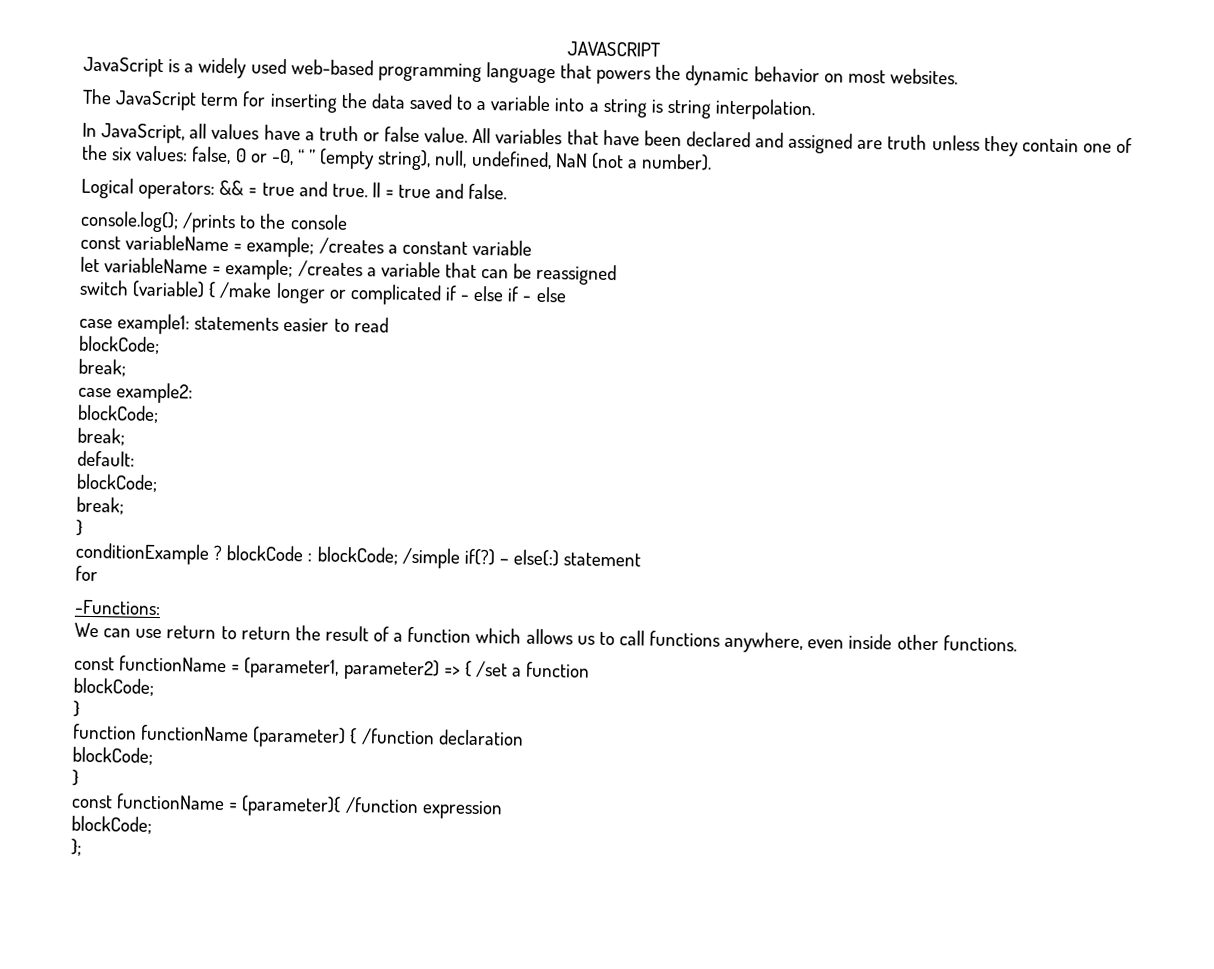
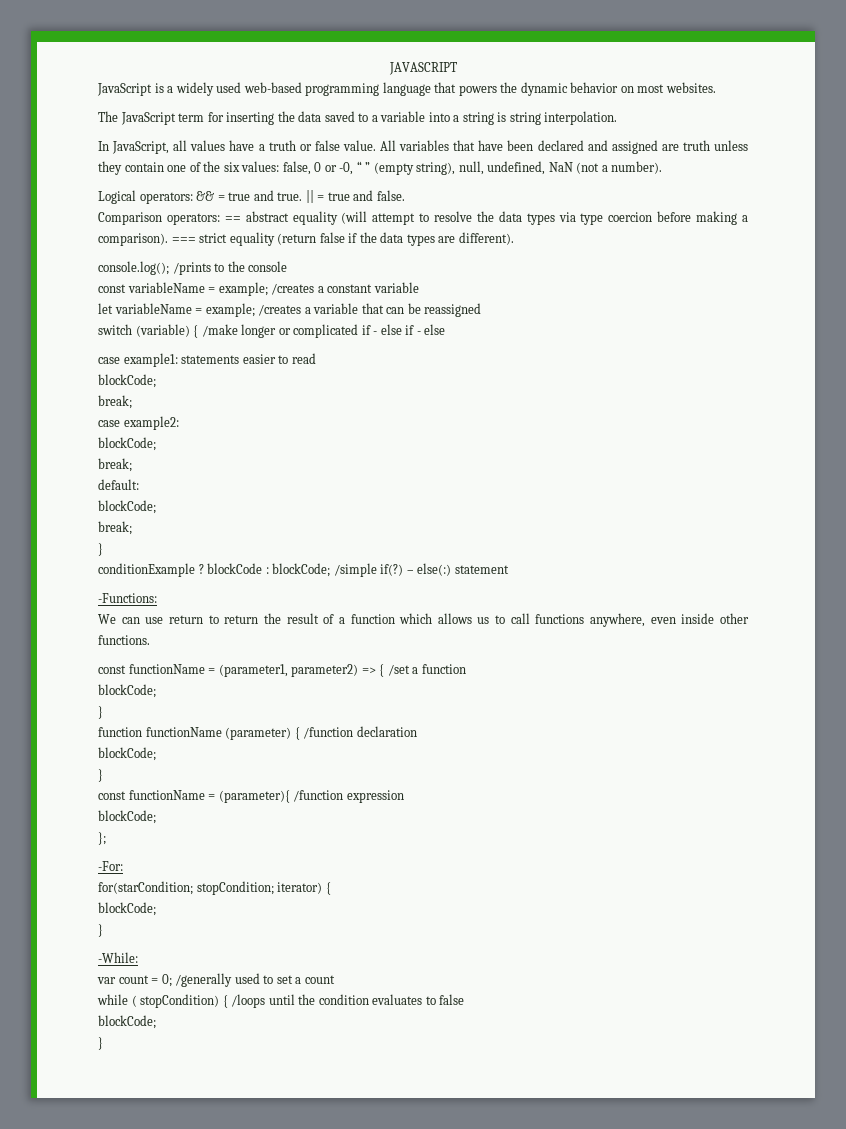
(508, 191) none -> [98,211,748,225] [98,232,514,246] // Comparison operators: == abstract equality (will attempt to resolve the data types via type coercion before making a comparison). === strict equality (return false if the data types are different).
[75,565,98,582] // for -> (509, 569) none
(82, 847) none -> [98,861,123,871] [98,881,331,895] [98,902,156,916] [98,924,103,937] [98,952,138,963] [97,973,335,987] [97,994,465,1008] [98,1015,156,1029] [98,1037,103,1050] // -For: // for(starCondition; stopCondition; iterator) { // blockCode; // } // -While: // var count = 0; /generally used to set a count // while ( stopCondition) { /loops until the condition evaluates to false // blockCode; // }

